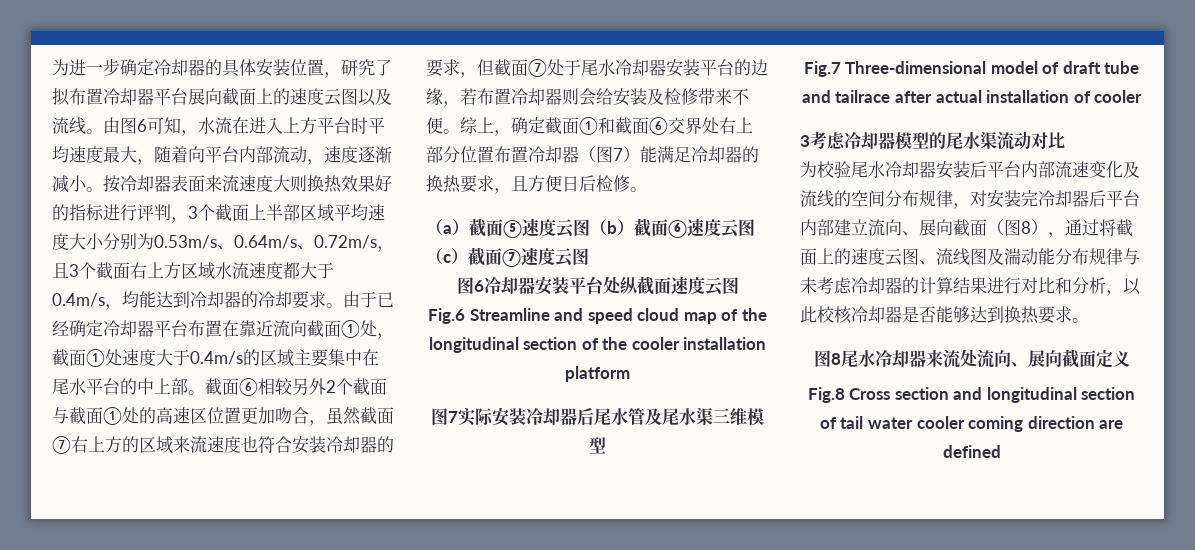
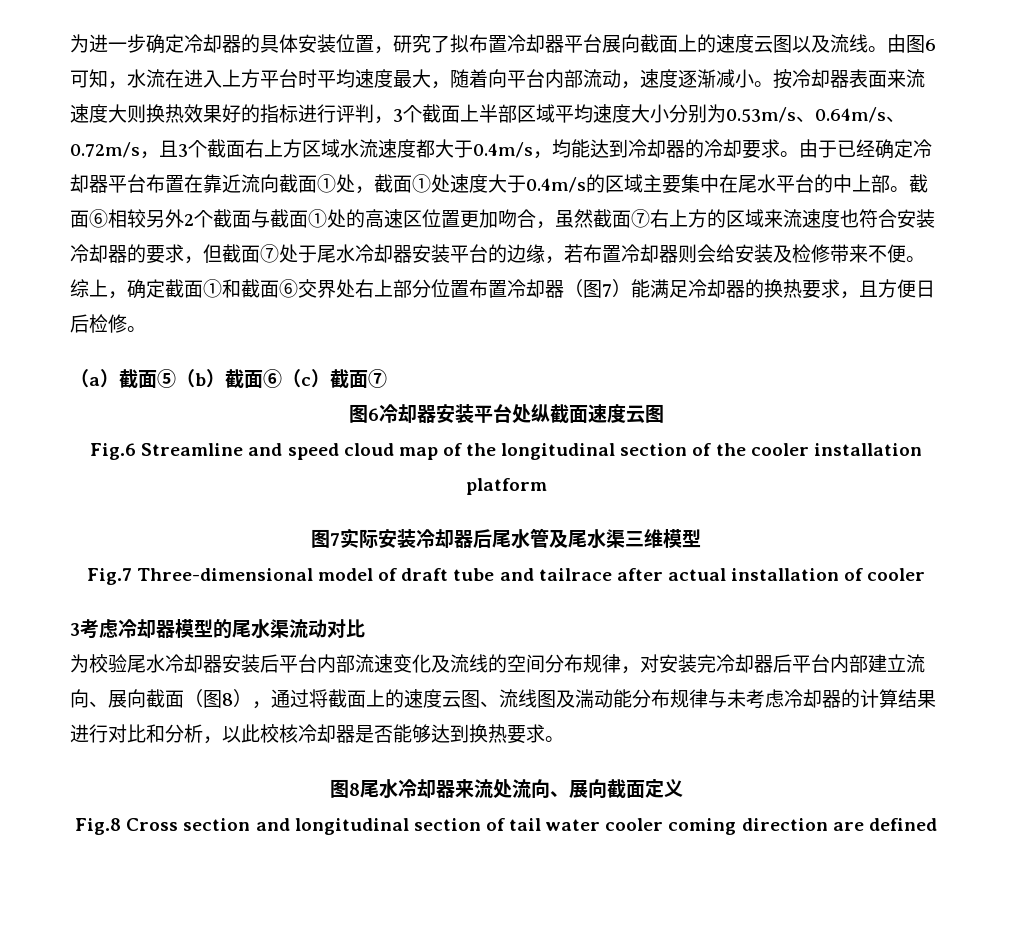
[522,218,590,238] 速度云图 -> (176, 378) none
[687,218,755,238] 速度云图 -> (282, 378) none
[521,247,589,267] 速度云图 -> (387, 378) none

